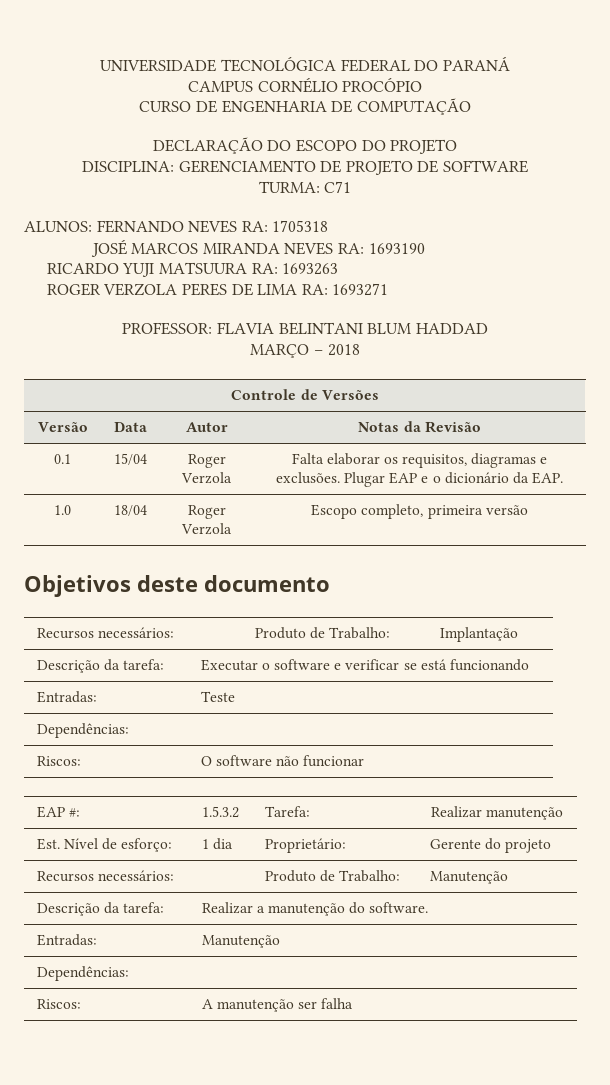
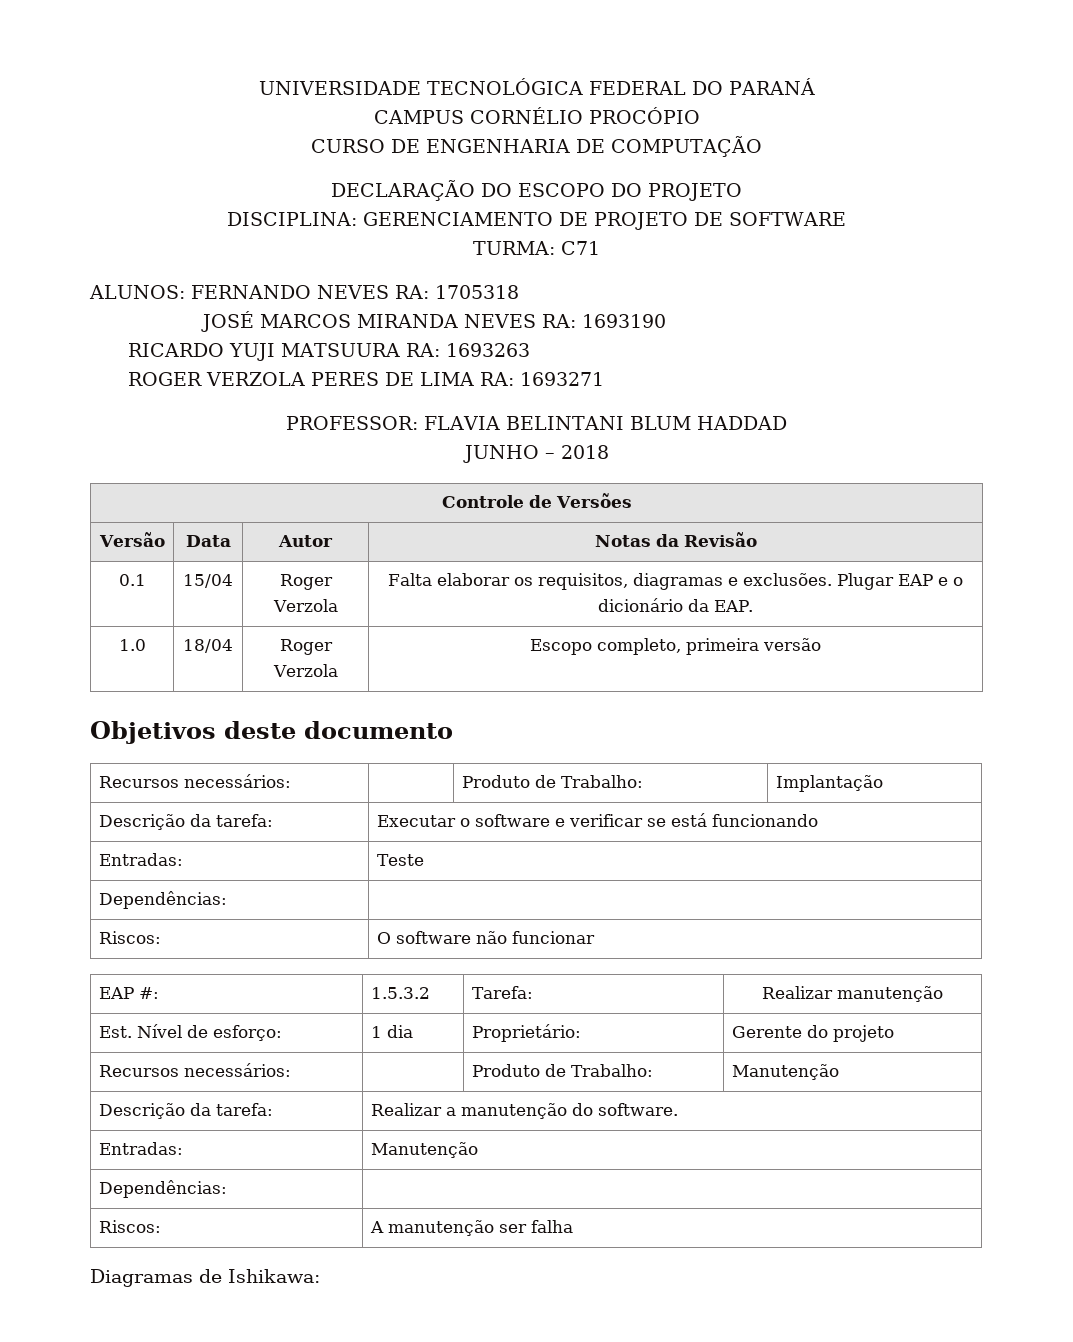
[250,344,310,358] MARÇO -> [462,445,539,463] JUNHO
(354, 1003) none -> [90,1269,320,1287] // Diagramas de Ishikawa:

